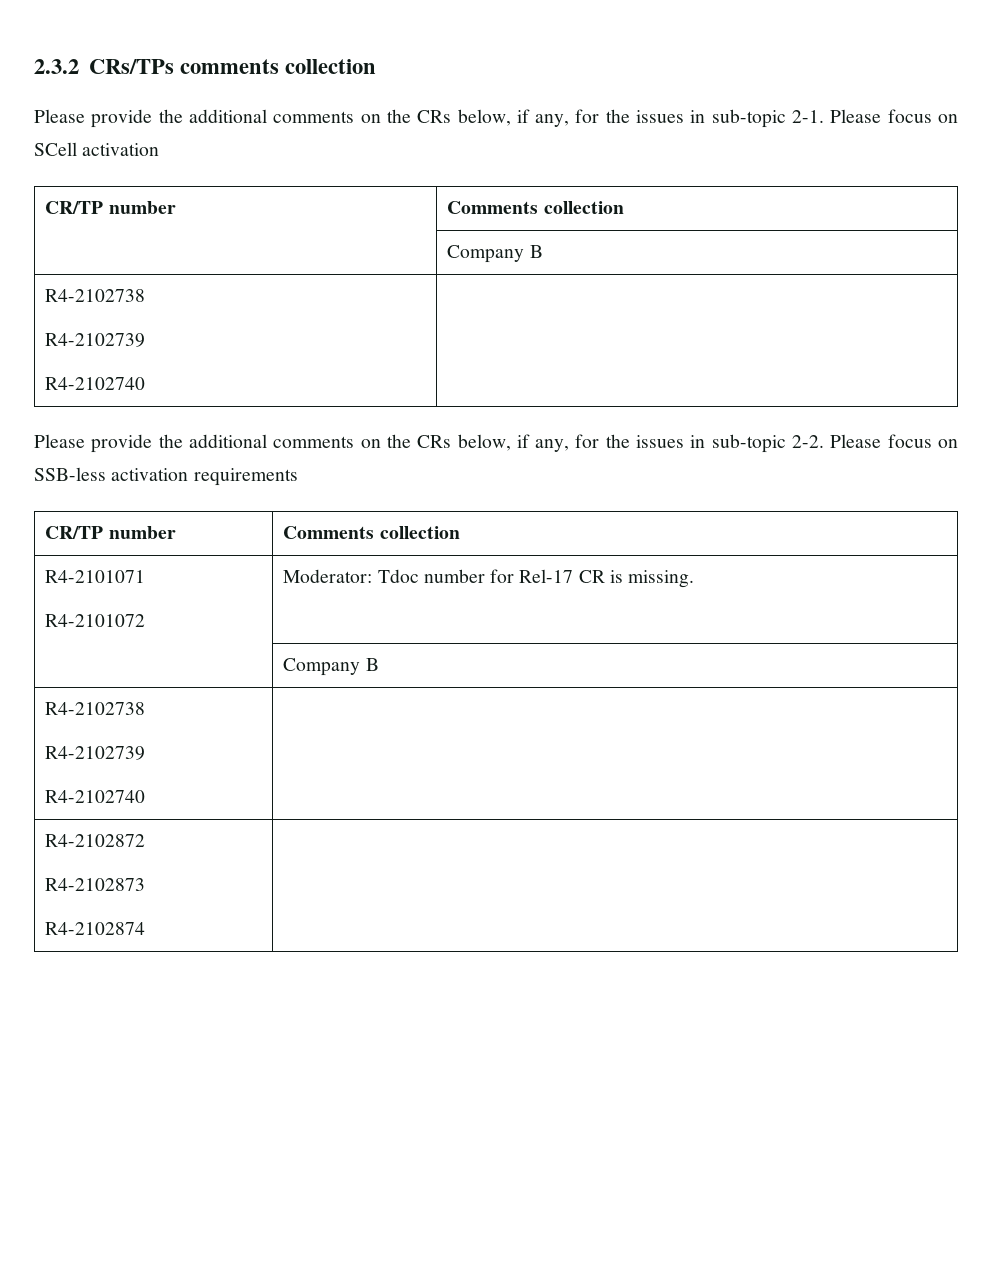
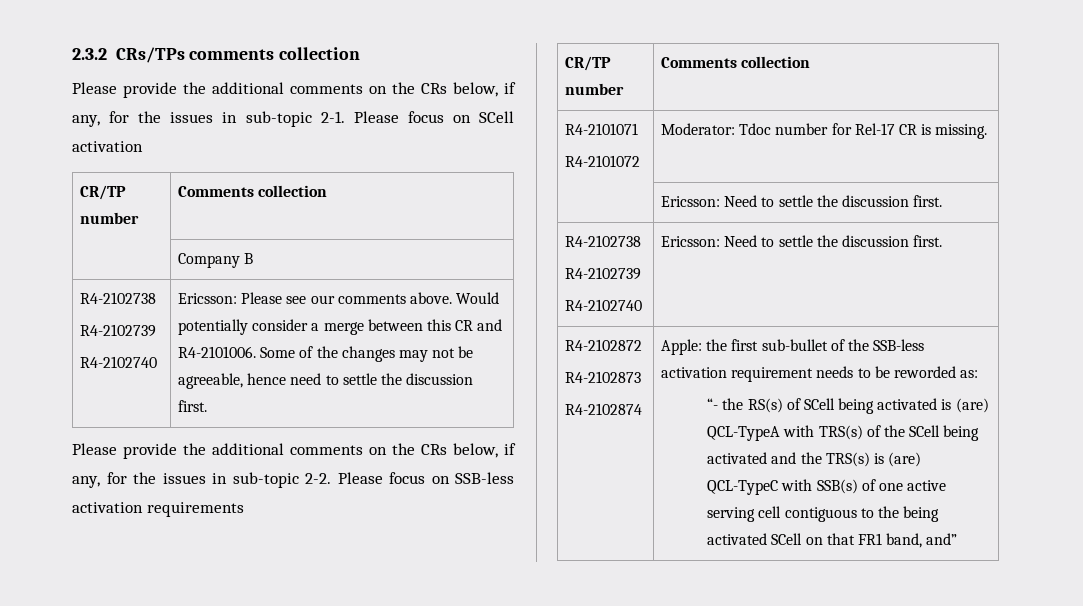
(146, 383) none -> [177,292,500,304] [177,319,503,335] [177,346,474,362] [177,373,474,389] [177,400,207,412] Ericsson: Please see our comments above. Would potentially consider a merge between this CR and R4-2101006. Some of the changes may not be agreeable, hence need to settle the discussion first.
[283,658,379,676] [45,702,146,715] [45,746,146,760] [45,790,146,803] [45,834,146,847] [45,878,146,891] [45,922,146,935] Company B // R4-2102738 // R4-2102739 // R4-2102740 | // R4-2102872 // R4-2102873 // R4-2102874 | -> [660,195,943,207] [564,235,641,247] [564,267,641,280] [564,299,642,311] [660,235,943,247] [564,339,642,351] [564,371,641,383] [564,403,642,415] [660,339,925,355] [660,366,979,382] [707,398,989,414] [707,425,980,441] [707,452,922,467] [707,479,947,495] [707,506,940,522] [707,533,958,548] Ericsson: Need to settle the discussion first. // R4-2102738 // R4-2102739 // R4-2102740 | Ericsson: Need to settle the discussion first. // R4-2102872 // R4-2102873 // R4-2102874 | Apple: the first sub-bullet of the SSB-less activation requirement needs to be reworded as: // “- the RS(s) of SCell being activated is (are) QCL-TypeA with TRS(s) of the SCell being activated and the TRS(s) is (are) QCL-TypeC with SSB(s) of one active serving cell contiguous to the being activated SCell on that FR1 band, and”

